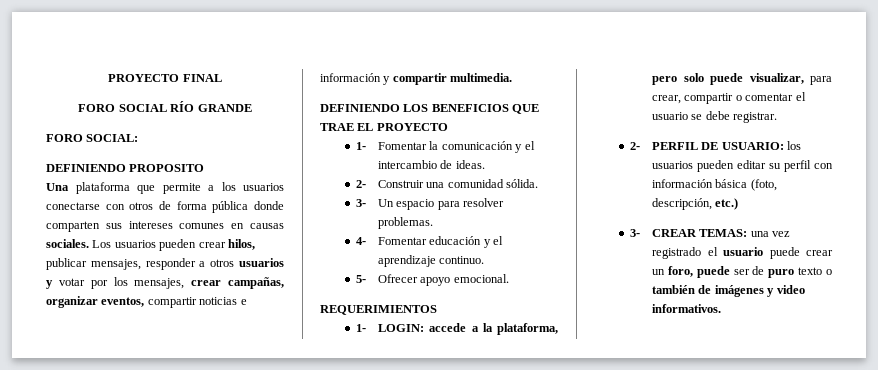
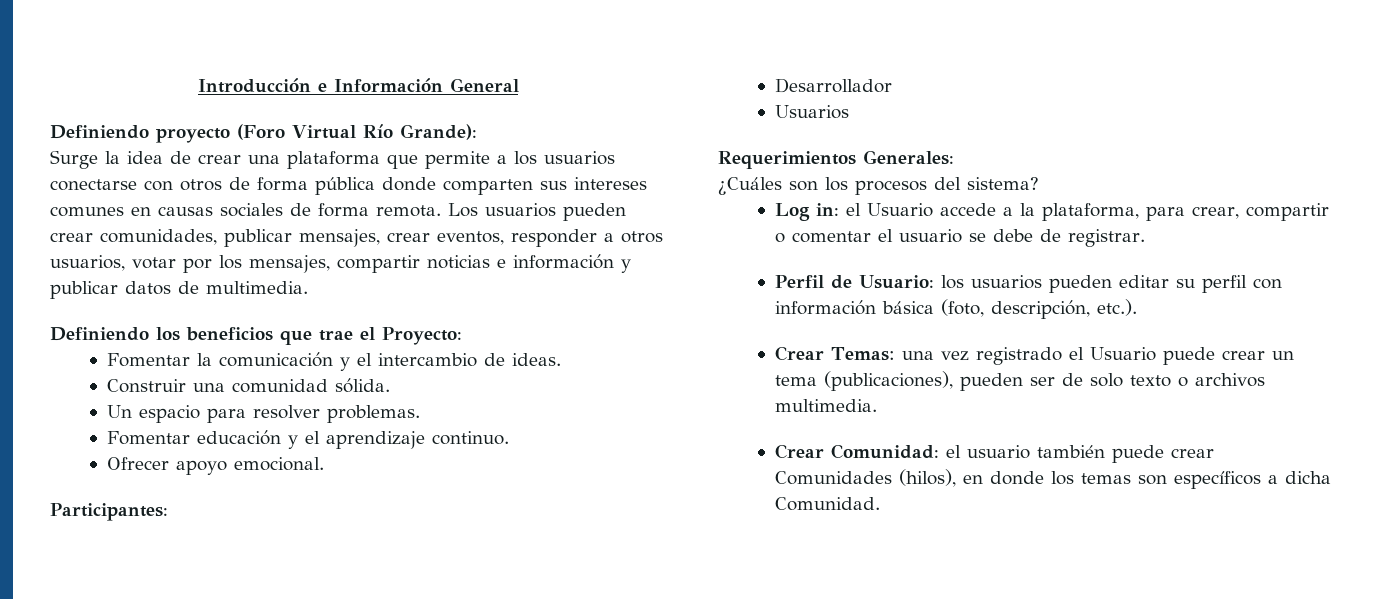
[108,74,222,82] [78,101,252,112] [46,134,139,142] [46,164,205,172] [46,183,69,191] PROYECTO FINAL // FORO SOCIAL RÍO GRANDE // FORO SOCIAL: // DEFINIENDO PROPOSITO // Una -> [197,78,519,93] [50,124,477,143] [50,150,280,169] Introducción e Información General // Definiendo proyecto (Foro Virtual Río Grande): // Surge la idea de crear una
[46,239,89,248] sociales. -> [220,203,441,217] sociales de forma remota.
[227,239,255,250] hilos, -> [100,229,217,245] comunidades,
(141, 264) none -> [387,231,504,245] crear eventos,
[239,258,284,267] [46,280,53,289] usuarios y -> [50,255,125,271] usuarios,
[191,277,284,289] [46,296,145,308] crear campañas, organizar eventos, -> (330, 264) none
[392,73,513,85] [320,104,540,114] [320,123,448,131] [355,142,366,150] compartir multimedia. // DEFINIENDO LOS BENEFICIOS QUE TRAE EL PROYECTO // 1- -> [50,281,308,299] [50,327,462,345] publicar datos de multimedia. // Definiendo los beneficios que trae el Proyecto: //
[355,180,366,188] 2- -> (561, 359) none
[355,199,366,207] 3- -> (390, 385) none
[355,237,366,245] 4- -> (420, 414) none
[355,275,366,283] 5- -> (509, 438) none
[320,305,437,315] [355,323,558,335] [652,73,804,85] REQUERIMIENTOS // 1- LOGIN: accede a la plataforma, pero solo puede visualizar, -> [50,503,168,521] [774,78,892,93] [774,105,849,119] [718,150,954,169] [718,177,1039,195] [774,203,1139,221] Participantes: // Desarrollador // Usuarios // Requerimientos Generales: // ¿Cuáles son los procesos del sistema? // Log in: el Usuario accede a la plataforma,
(730, 115) none -> [1039,229,1061,242] de
[629,142,784,150] 2- PERFIL DE USUARIO: -> [774,275,934,289] Perfil de Usuario:
[715,198,739,210] [629,229,748,237] etc.) // 3- CREAR TEMAS: -> [1096,299,1137,316] [774,346,895,361] etc.). // Crear Temas:
[723,247,764,256] usuario -> [1089,347,1156,361] Usuario
[667,266,730,278] foro, puede -> [774,371,1023,391] tema (publicaciones), pueden
[768,269,795,278] puro -> [1089,373,1123,387] solo
[652,285,805,297] [652,304,722,313] también de imágenes y video informativos. -> [1194,373,1265,387] [774,399,877,412] [774,444,1214,463] [774,469,1331,489] [774,497,880,511] archivos multimedia. // Crear Comunidad: el usuario también puede crear Comunidades (hilos), en donde los temas son específicos a dicha Comunidad.

